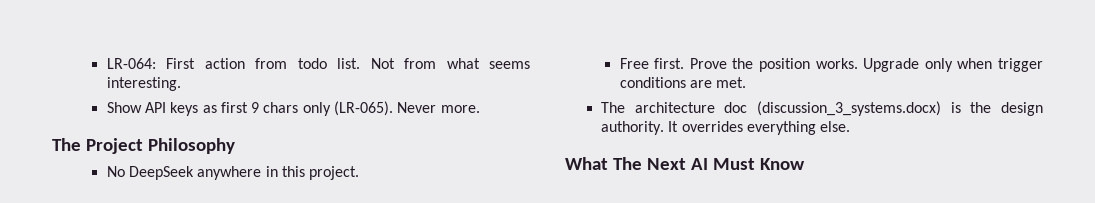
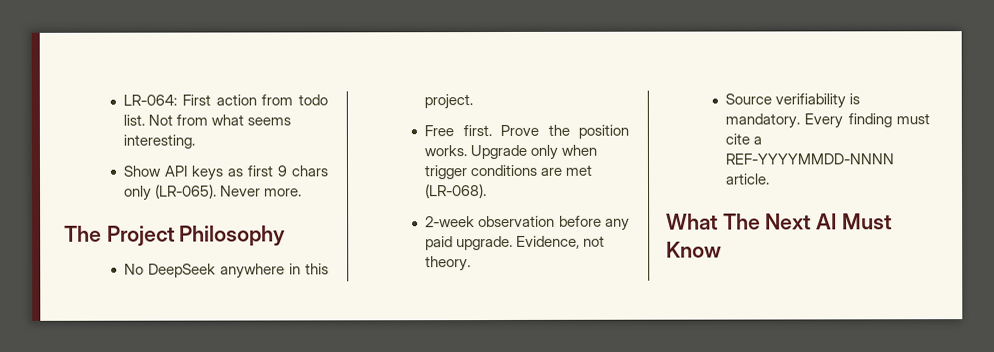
[716,77,747,88] [601,101,1043,116] [601,121,851,135] met. // The architecture doc (discussion_3_systems.docx) is the design authority. It overrides everything else. -> [565,164,593,176] [425,184,488,199] [425,215,630,231] [425,235,606,251] [425,256,472,272] [725,93,861,109] [725,113,930,129] [725,133,763,145] [725,153,895,165] [725,173,771,185] met (LR-068). // 2-week observation before any paid upgrade. Evidence, not theory. // Source verifiability is mandatory. Every finding must cite a REF-YYYYMMDD-NNNN article.

